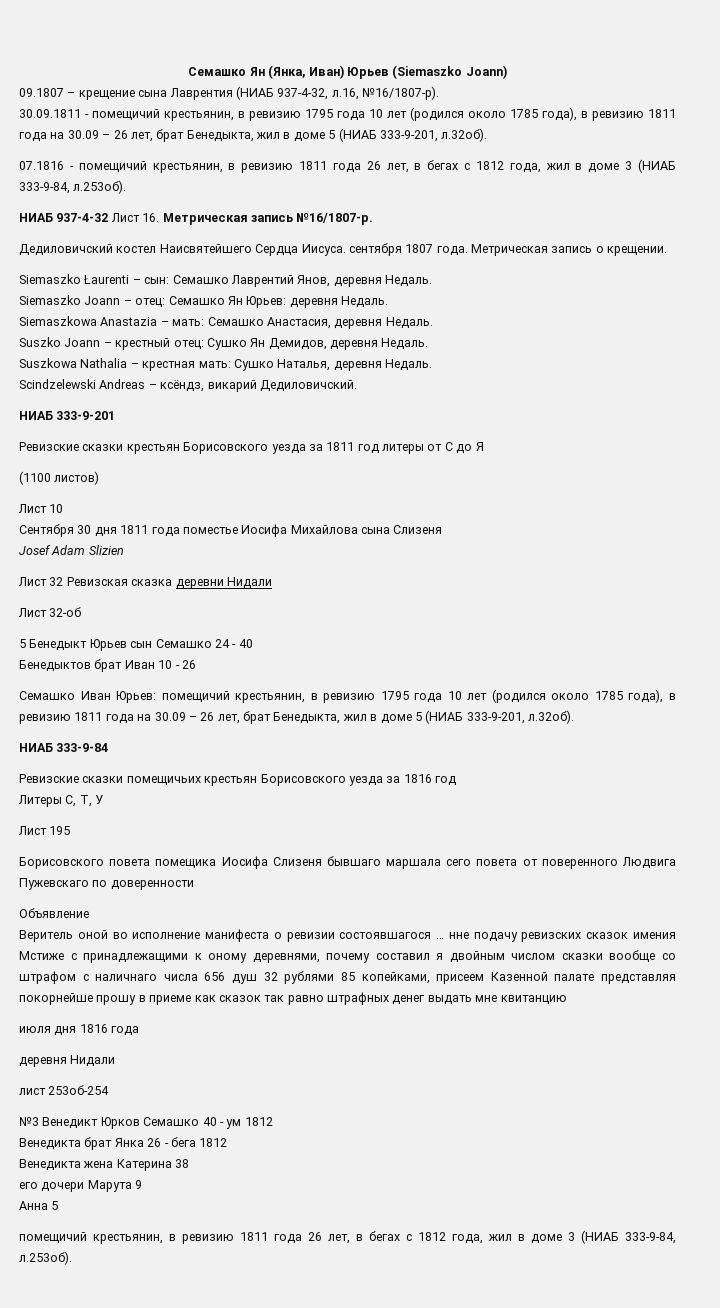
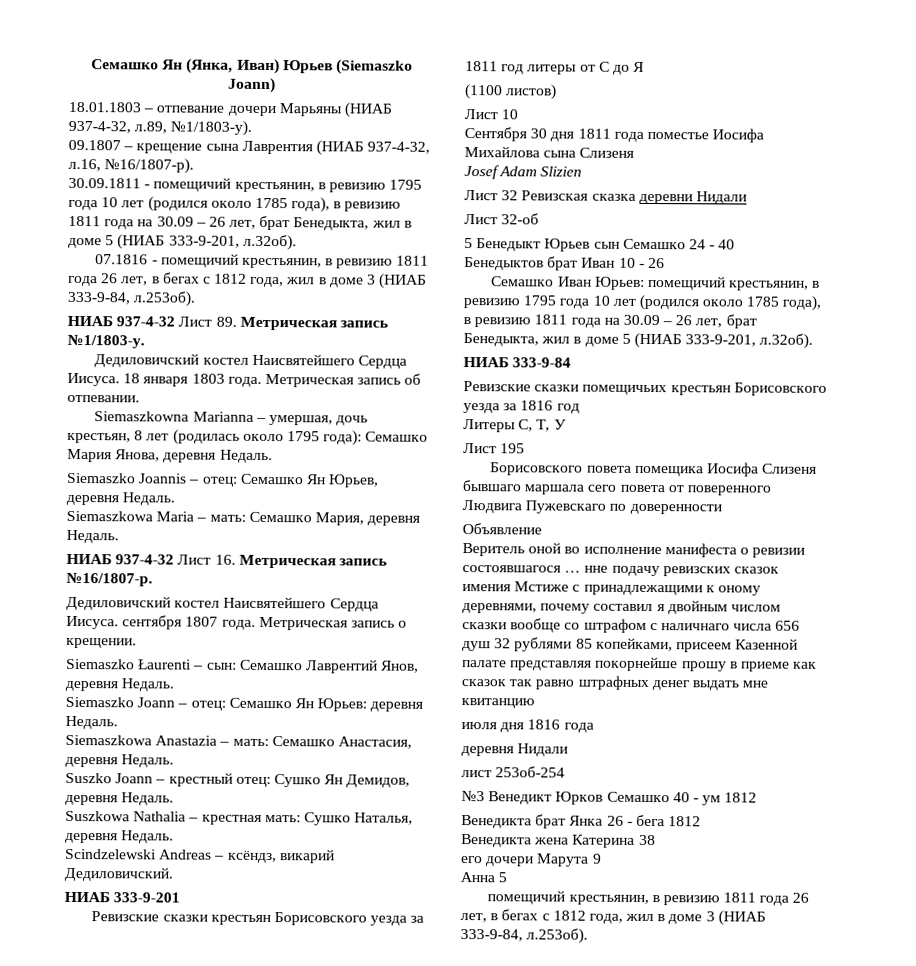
(507, 72) none -> [68,101,392,118] [68,120,253,136] // 18.01.1803 – отпевание дочери Марьяны (НИАБ 937-4-32, л.89, №1/1803-у).
(127, 187) none -> [67,315,388,331] [67,333,145,349] [94,353,407,369] [67,372,422,388] [67,394,140,403] [94,411,369,426] [67,429,429,446] [67,448,273,464] [66,472,380,488] [66,492,176,506] [66,510,421,526] [66,529,119,544] // НИАБ 937-4-32 Лист 89. Метрическая запись №1/1803-у. // Дедиловичский костел Наисвятейшего Сердца Иисуса. 18 января 1803 года. Метрическая запись об отпевании. // Siemaszkowna Marianna – умершая, дочь крестьян, 8 лет (родилась около 1795 года): Семашко Мария Янова, деревня Недаль. // Siemaszko Joannis – отец: Семашко Ян Юрьев, деревня Недаль. // Siemaszkowa Maria – мать: Семашко Мария, деревня Недаль.

